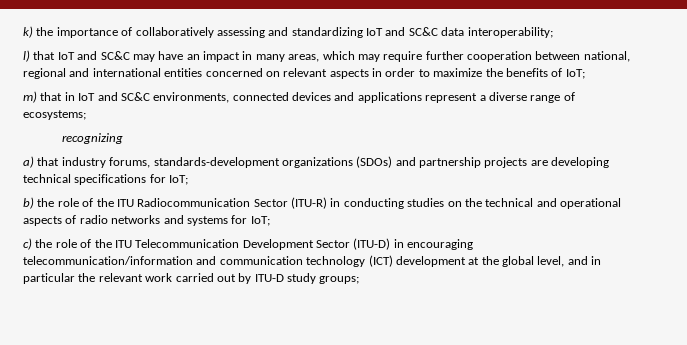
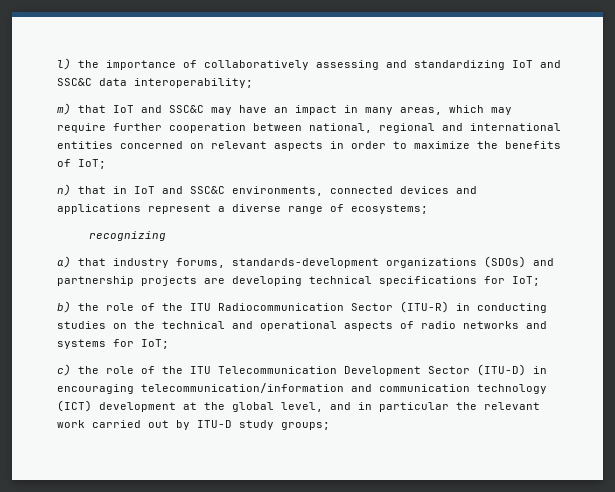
[23,26,33,38] k) -> [57,58,71,70] l)
[408,27,438,36] SC&C -> [57,78,92,86] SSC&C
[23,50,30,62] l) -> [57,103,71,115] m)
[100,51,130,60] SC&C -> [169,105,204,113] SSC&C
[23,91,37,103] m) -> [57,184,71,196] n)
[120,92,150,101] SC&C -> [190,186,225,194] SSC&C

